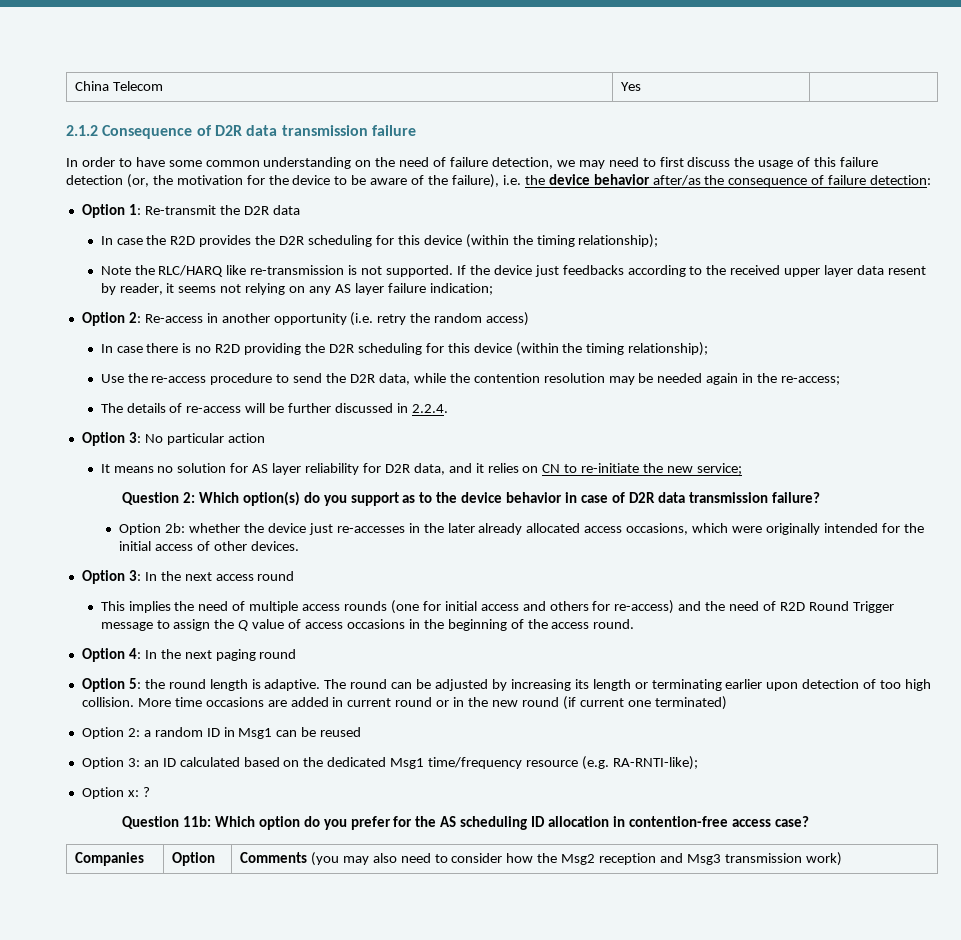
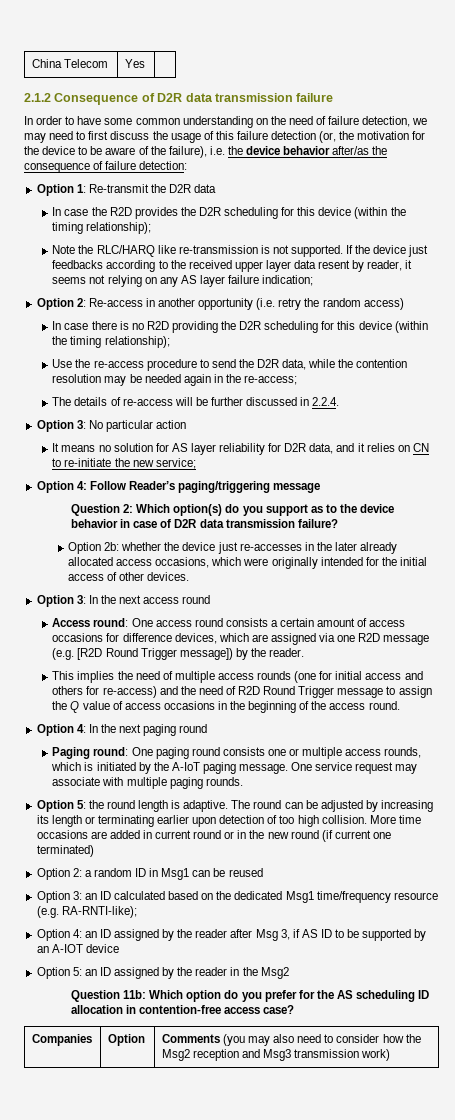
(742, 469) none -> [36,481,321,493] // Option 4: Follow Reader’s paging/triggering message
(295, 576) none -> [52,618,406,627] [52,633,430,645] [52,648,305,660] // Access round: One access round consists a certain amount of access occasions for difference devices, which are assigned via one R2D message (e.g. [R2D Round Trigger message]) by the reader.
(297, 654) none -> [52,747,422,759] [51,762,418,774] [52,777,243,789] // Paging round: One paging round consists one or multiple access rounds, which is initiated by the A-IoT paging message. One service request may associate with multiple paging rounds.
[127,787,150,797] x: ? -> [72,929,427,941] [36,944,119,953] [36,967,289,979] 4: an ID assigned by the reader after Msg 3, if AS ID to be supported by an A-IOT device // Option 5: an ID assigned by the reader in the Msg2

